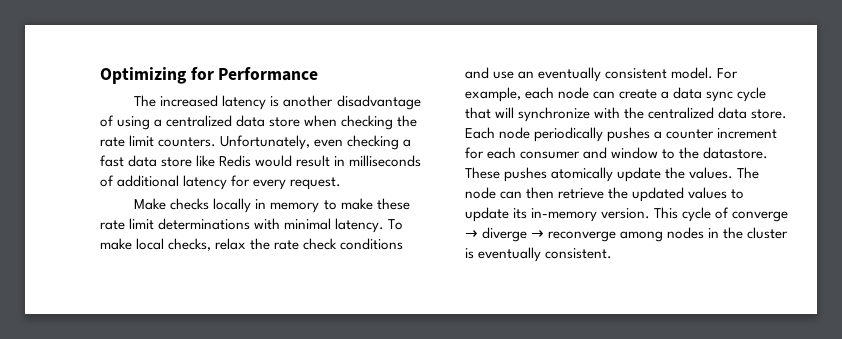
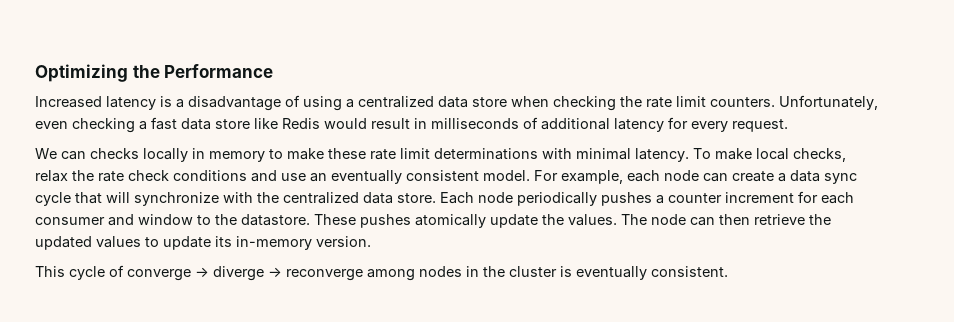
[190,67,214,80] for -> [132,65,160,78] the
[134,95,219,107] The increased -> [35,96,102,108] Increased
[283,95,334,107] another -> [176,99,184,108] a
[134,198,167,210] Make -> [35,148,86,160] We can
(651, 213) none -> (371, 241) //

